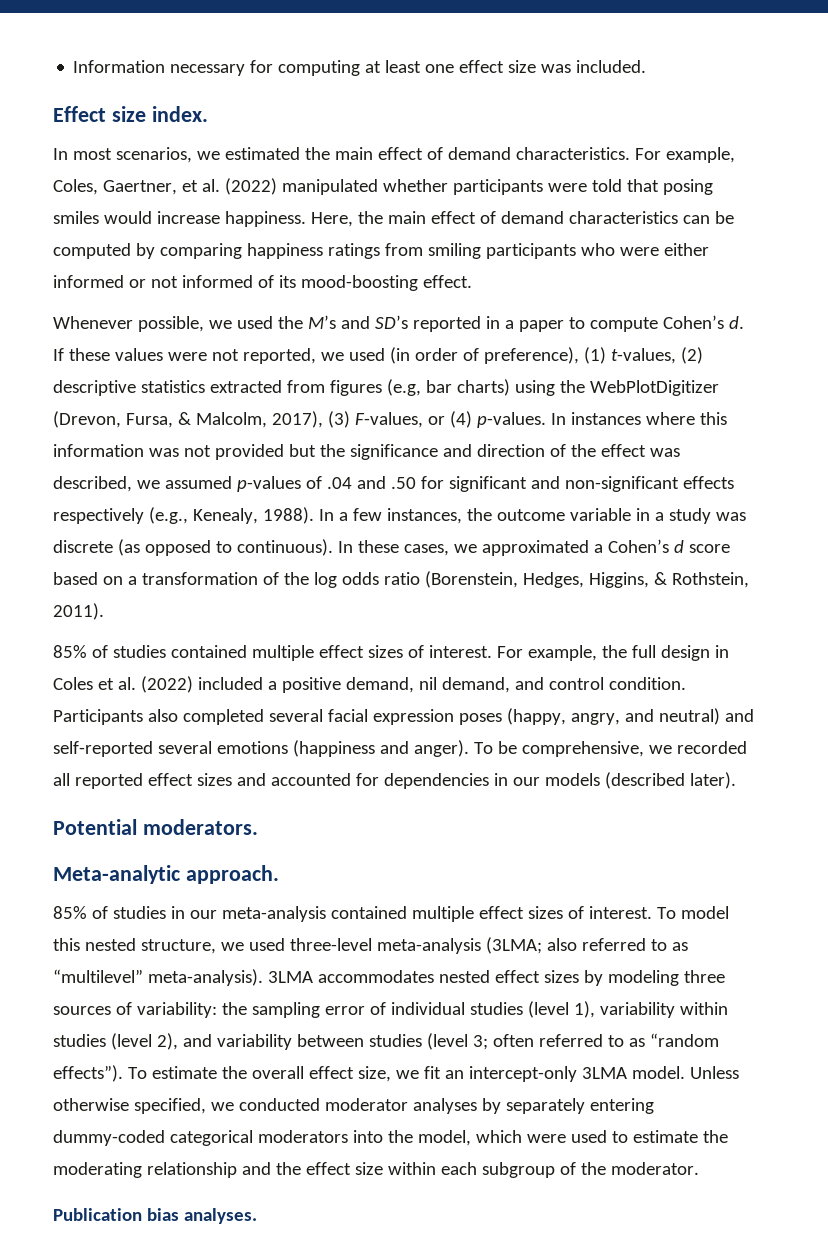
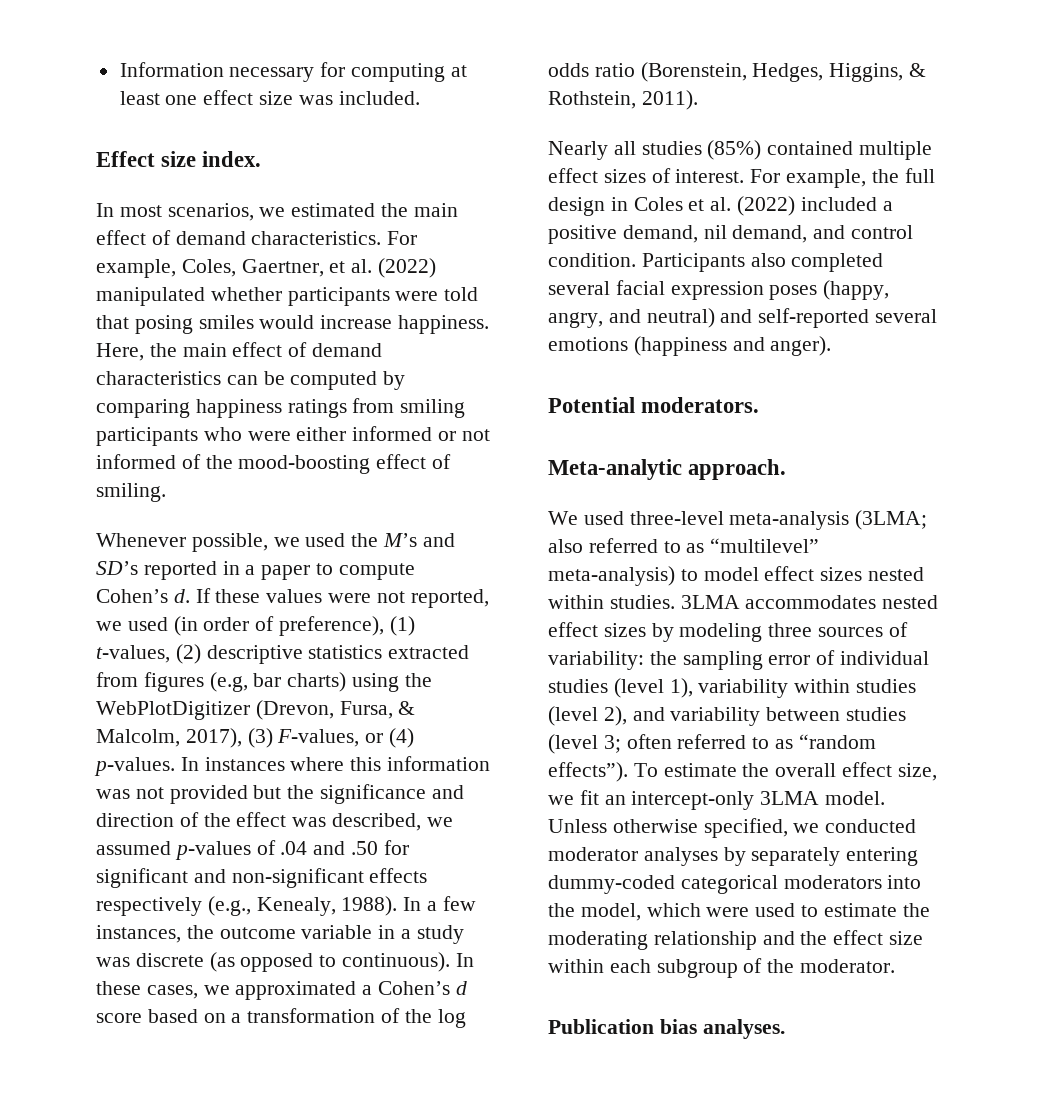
[278,275,472,291] its mood-boosting effect. -> [205,454,452,474] [96,483,166,502] the mood-boosting effect of smiling.
[53,645,166,658] 85% of studies -> [548,140,762,160] Nearly all studies (85%)
[473,741,747,757] [53,772,736,789] [53,819,258,835] [53,865,279,884] [53,906,729,922] [53,938,244,954] To be comprehensive, we recorded all reported effect sizes and accounted for dependencies in our models (described later). // Potential moderators. // Meta-analytic approach. // 85% of studies in our meta-analysis contained multiple effect sizes of interest. To model this nested structure, we -> [548,397,760,413] [548,459,787,480] [548,511,578,525] // Potential moderators. // Meta-analytic approach. // We
[147,969,263,986] meta-analysis). -> [548,566,925,586] [548,595,675,609] meta-analysis) to model effect sizes nested within studies.

